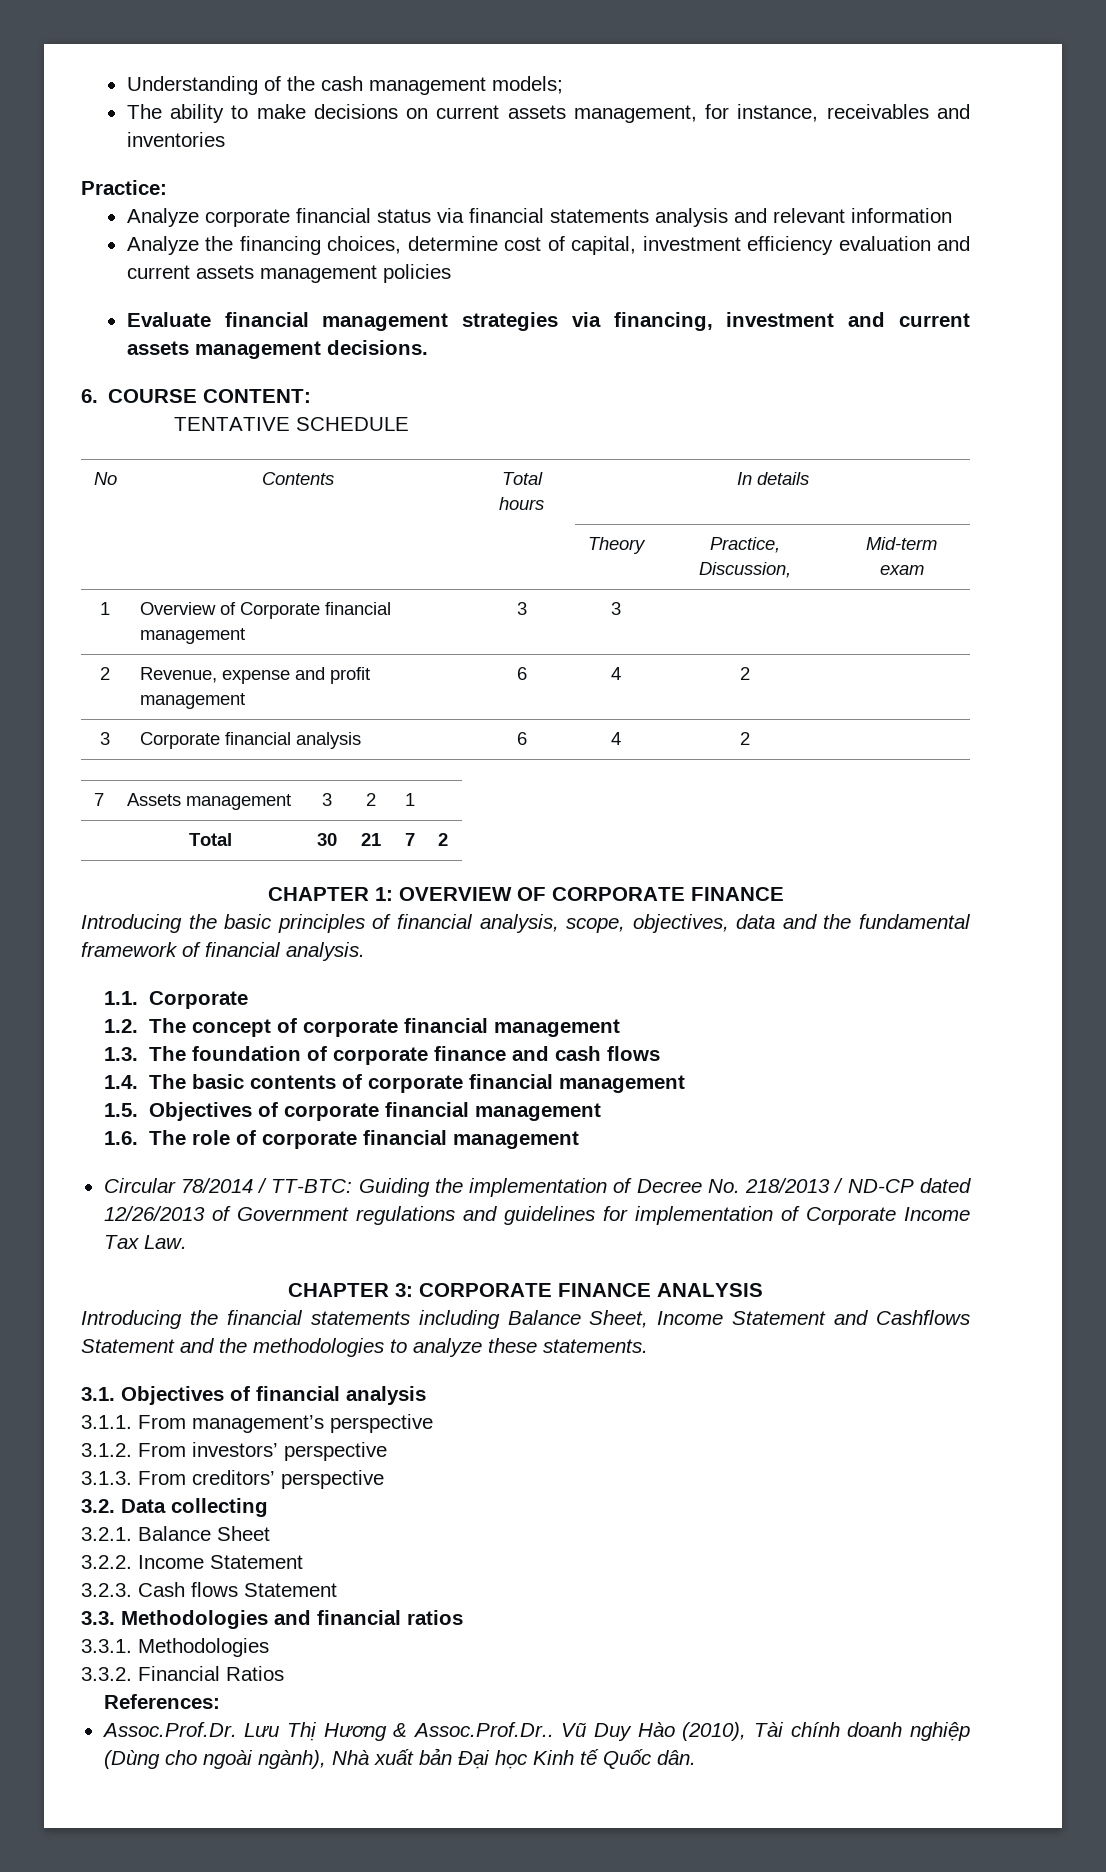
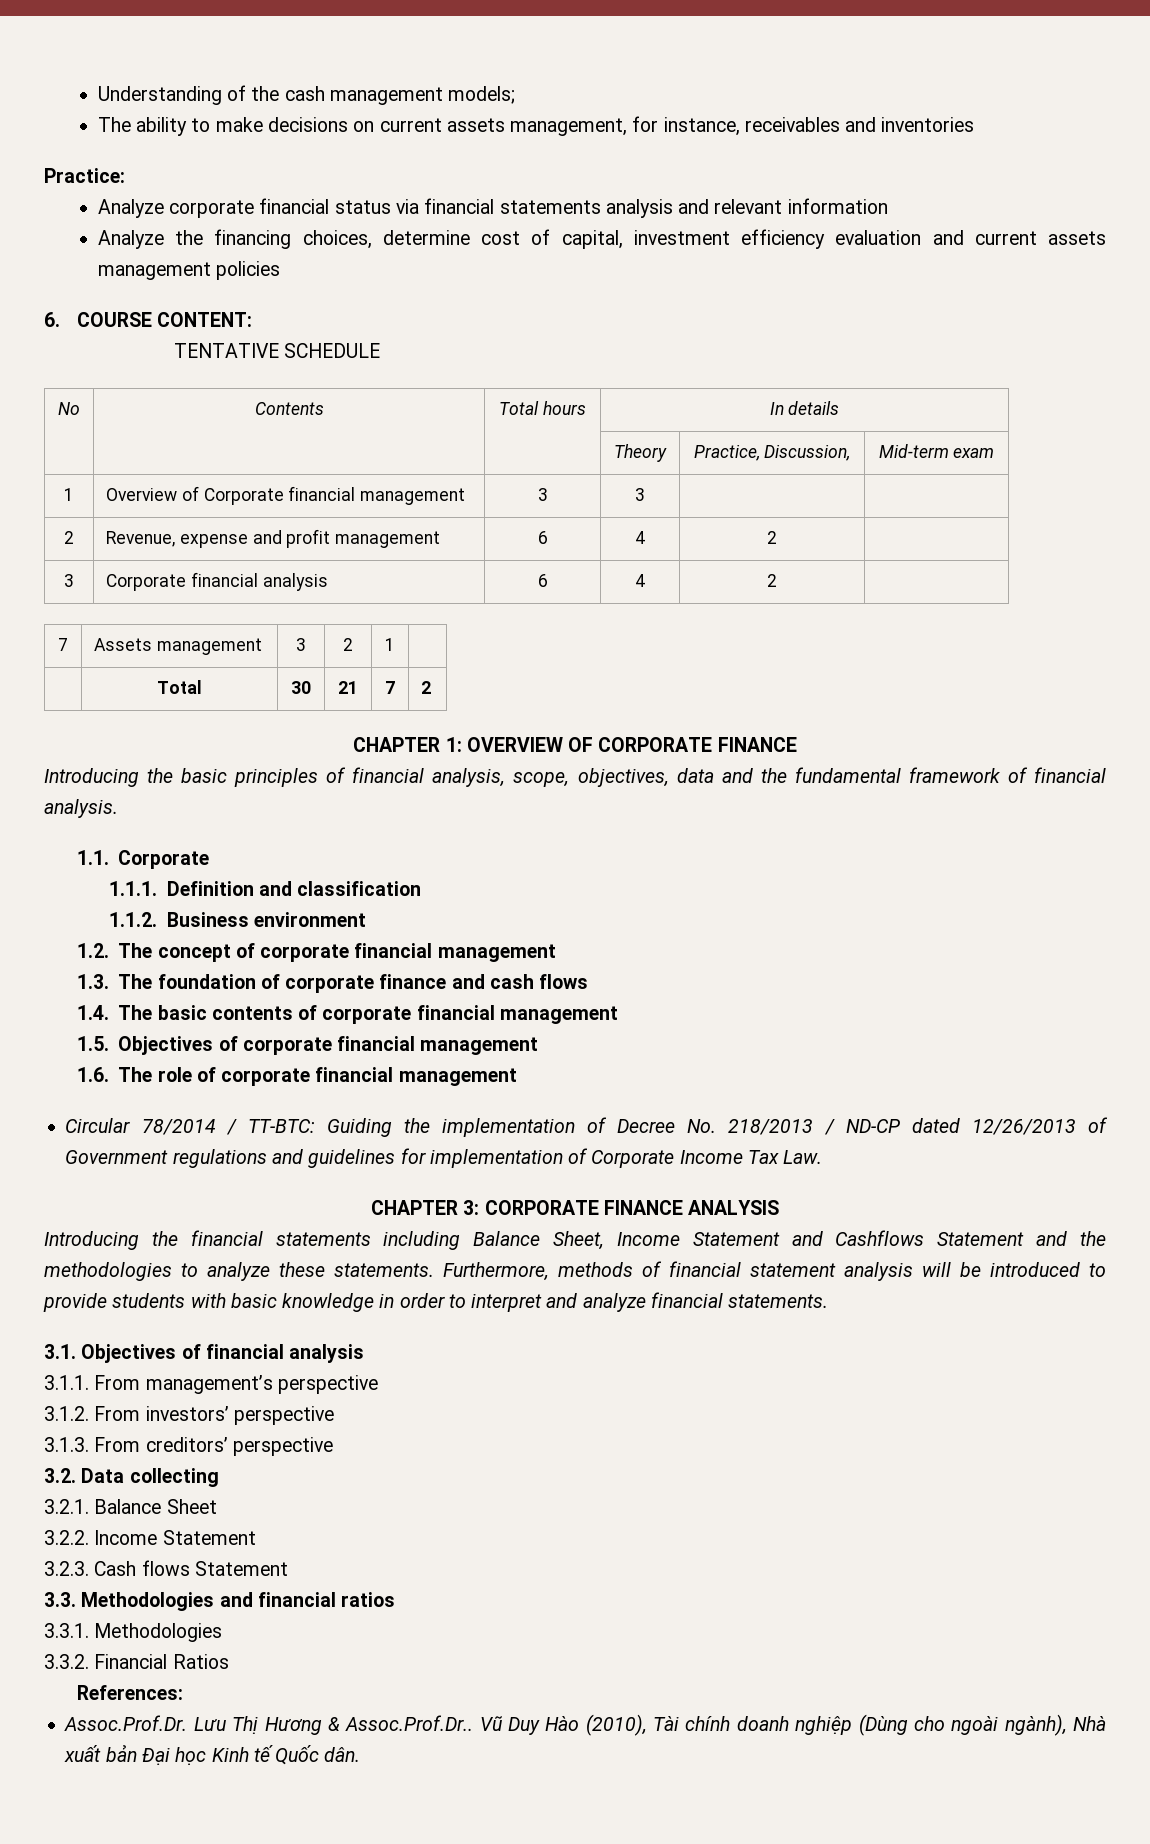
[126,312,970,331] [126,340,428,359] // Evaluate financial management strategies via financing, investment and current assets management decisions. -> (281, 270) none
(248, 1000) none -> [109,881,422,896] [109,912,367,927] // 1.1.1. Definition and classification // 1.1.2. Business environment
(648, 1346) none -> [443,1261,1106,1281] [43,1292,829,1312] Furthermore, methods of financial statement analysis will be introduced to provide students with basic knowledge in order to interpret and analyze financial statements.

